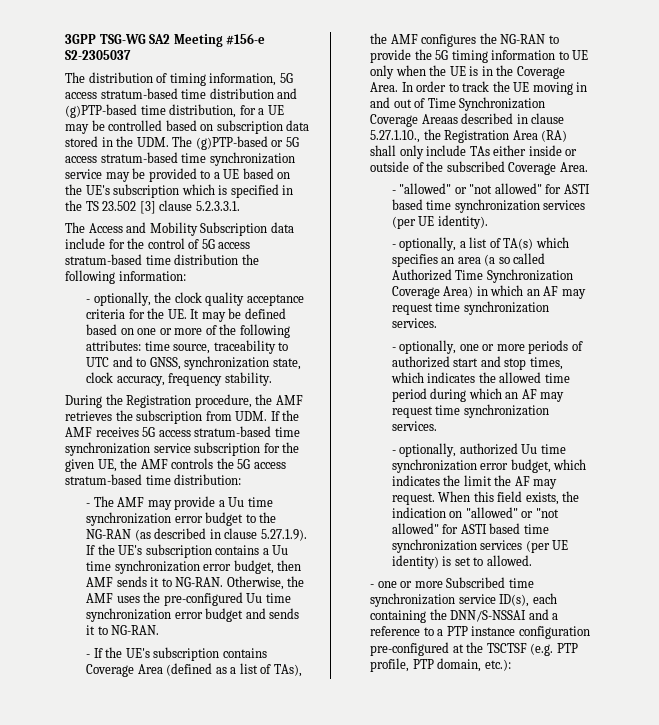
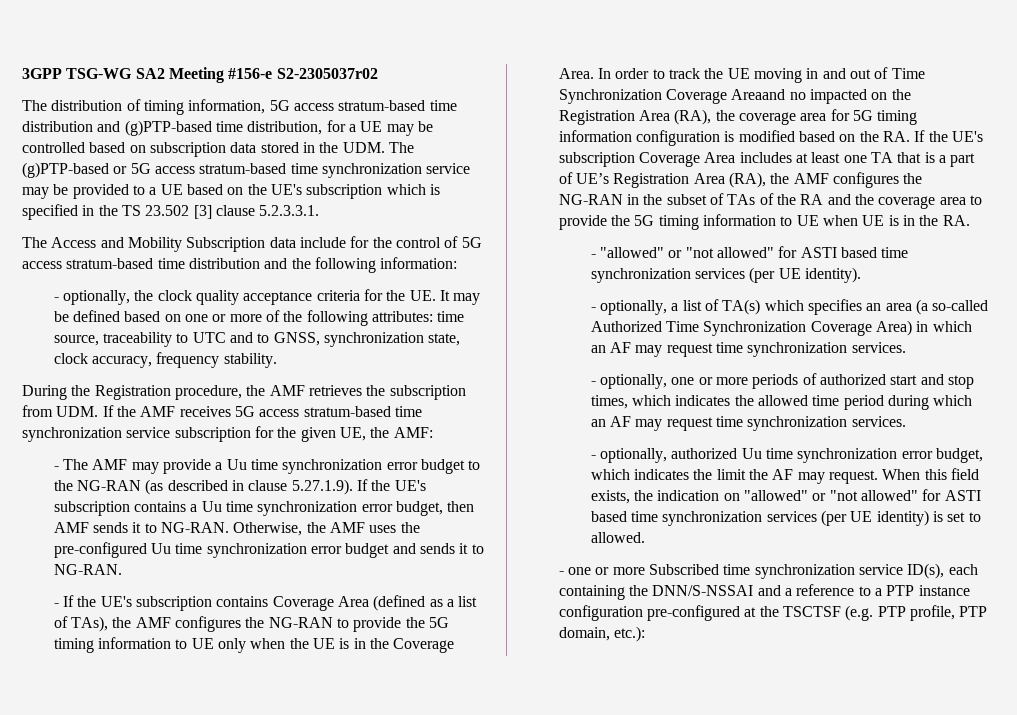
[65,50,131,60] S2-2305037 -> [276,68,378,79] S2-2305037r02
(239, 259) none -> [264,258,288,269] and
[140,458,286,469] [65,474,242,485] AMF controls the 5G access stratum-based time distribution: -> [393,427,433,438] AMF:
[421,113,565,124] [370,129,568,143] [370,145,578,159] [370,161,588,175] Areaas described in clause 5.27.1.10., the Registration Area (RA) shall only include TAs either inside or outside of the subscribed Coverage Area. -> [731,89,911,104] [558,109,918,125] [558,130,984,146] [558,152,976,167] [558,172,923,188] [558,193,982,209] [558,214,970,230] Areaand no impacted on the Registration Area (RA), the coverage area for 5G timing information configuration is modified based on the RA. If the UE's subscription Coverage Area includes at least one TA that is a part of UE’s Registration Area (RA), the AMF configures the NG-RAN in the subset of TAs of the RA and the coverage area to provide the 5G timing information to UE when UE is in the RA.
[498,253,546,264] so called -> [932,300,989,311] so-called

